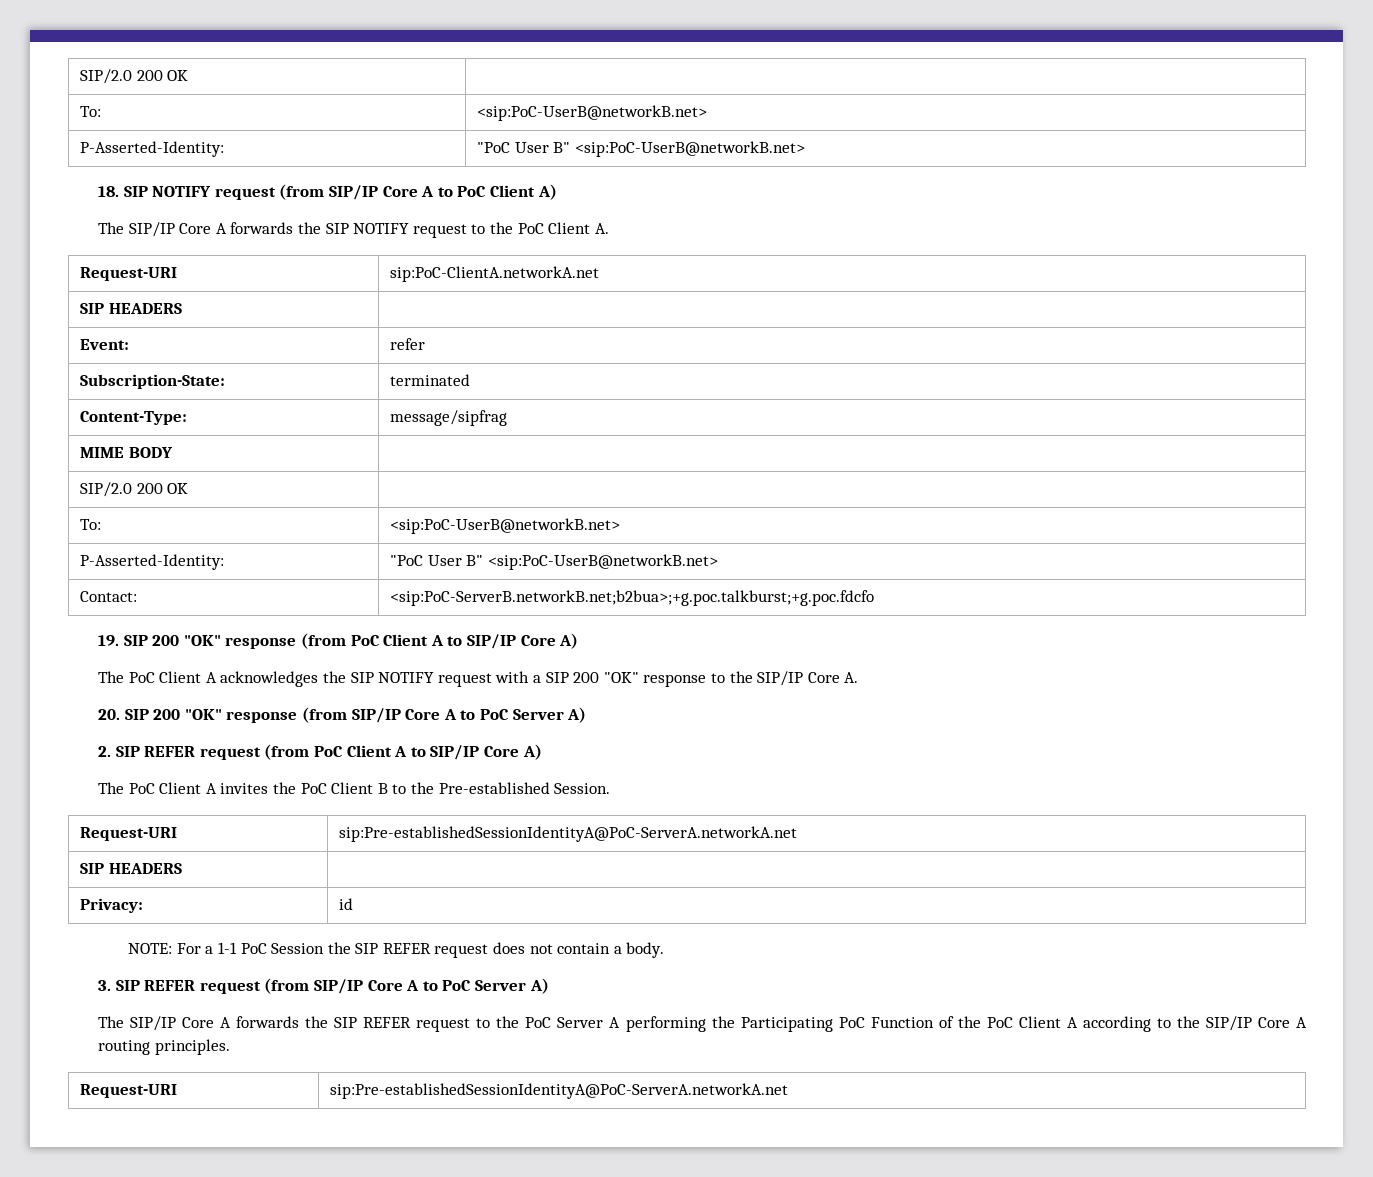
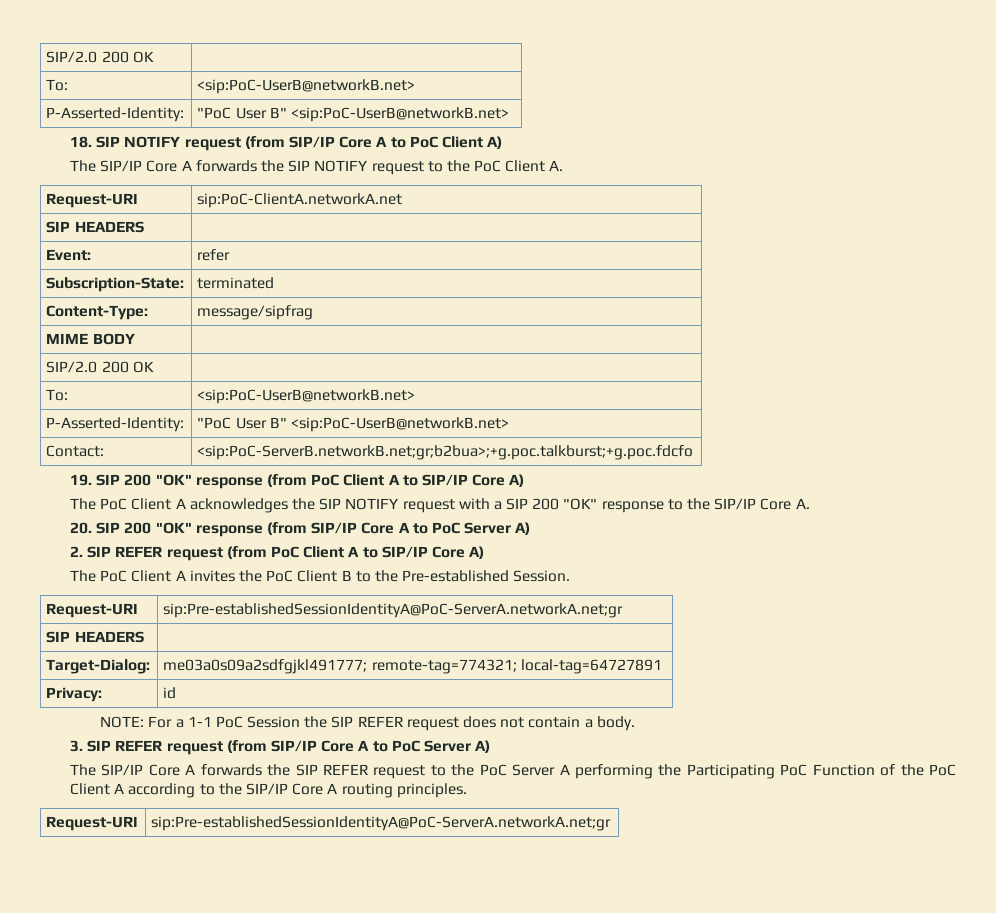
[390,590,875,606] <sip:PoC-ServerB.networkB.net;b2bua>;+g.poc.talkburst;+g.poc.fdcfo -> [197,445,694,460] <sip:PoC-ServerB.networkB.net;gr;b2bua>;+g.poc.talkburst;+g.poc.fdcfo
[339,826,798,842] [80,863,182,874] sip:Pre-establishedSessionIdentityA@PoC-ServerA.networkA.net // SIP HEADERS | -> [163,603,624,618] [46,631,144,643] [46,659,151,674] [163,659,662,674] sip:Pre-establishedSessionIdentityA@PoC-ServerA.networkA.net;gr // SIP HEADERS | // Target-Dialog: | me03a0s09a2sdfgjkl491777; remote-tag=774321; local-tag=64727891
[330,1083,789,1099] sip:Pre-establishedSessionIdentityA@PoC-ServerA.networkA.net -> [151,816,612,831] sip:Pre-establishedSessionIdentityA@PoC-ServerA.networkA.net;gr

